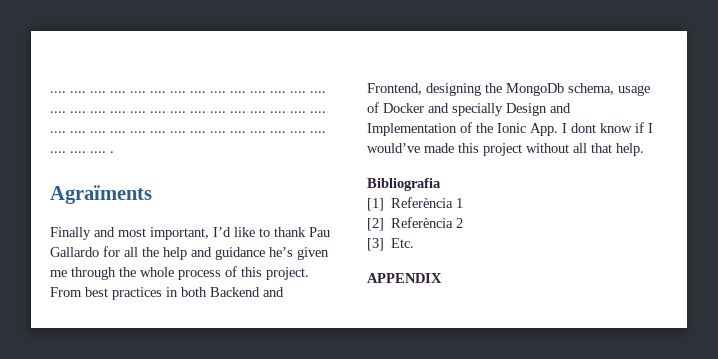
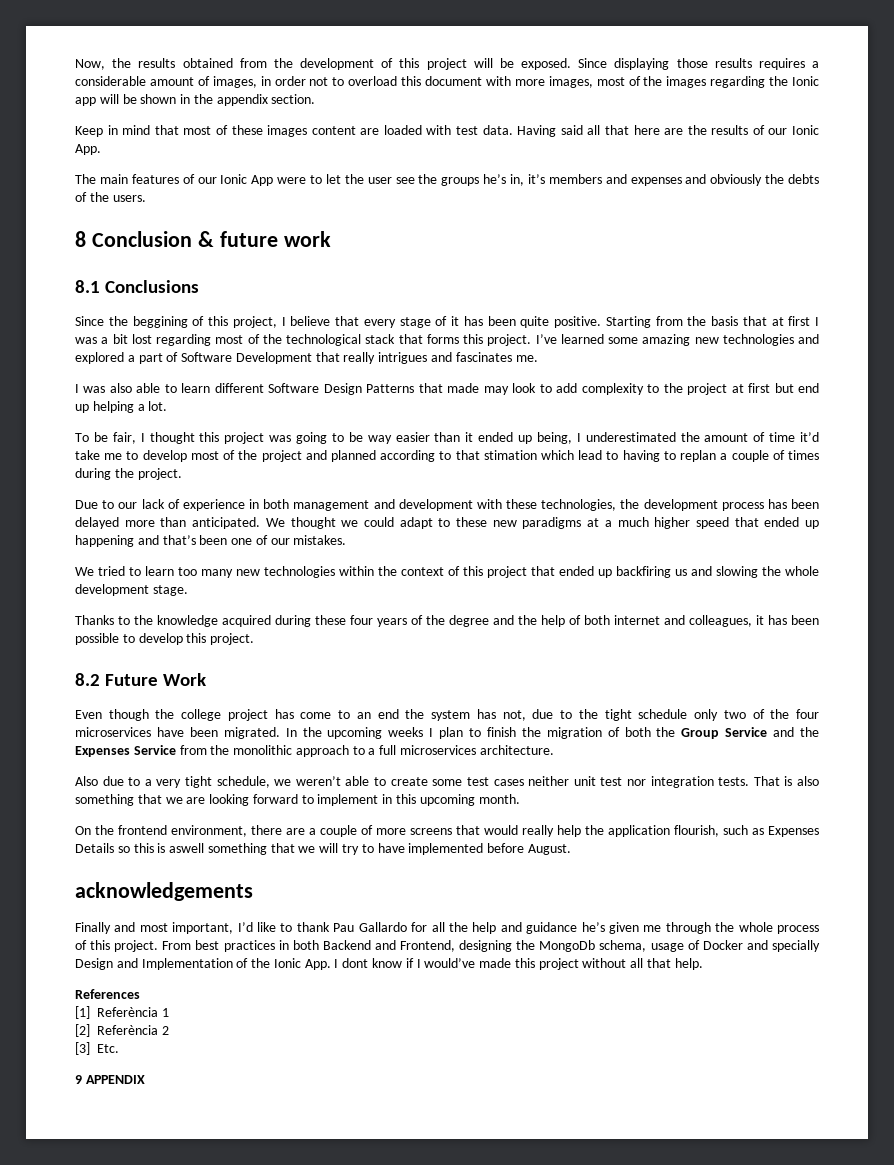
[50,91,326,93] [50,111,326,113] [50,131,326,133] [50,151,114,153] [50,185,152,204] .... .... .... .... .... .... .... .... .... .... .... .... .... .... .... .... .... .... .... .... .... .... .... .... .... .... .... .... .... .... .... .... .... .... .... .... .... .... .... .... .... .... .... .... .... . // Agraïments -> [75,58,819,70] [75,76,819,88] [75,94,316,106] [75,125,820,137] [75,144,101,155] [75,174,819,186] [75,192,146,202] [75,231,331,247] [75,280,200,293] [75,316,819,328] [75,334,819,346] [75,352,538,364] [75,383,819,395] [75,401,168,413] [75,432,819,444] [75,450,820,462] [75,468,182,480] [75,499,819,511] [75,517,820,529] [75,535,347,547] [75,566,819,578] [75,584,188,596] [75,615,819,627] [75,633,255,645] [75,673,207,686] [75,709,820,721] [75,727,819,739] [75,745,554,757] [75,776,819,788] [75,794,520,806] [75,825,819,837] [75,843,571,855] [75,882,253,901] Now, the results obtained from the development of this project will be exposed. Since displaying those results requires a considerable amount of images, in order not to overload this document with more images, most of the images regarding the Ionic app will be shown in the appendix section. // Keep in mind that most of these images content are loaded with test data. Having said all that here are the results of our Ionic App. // The main features of our Ionic App were to let the user see the groups he’s in, it’s members and expenses and obviously the debts of the users. // 8 Conclusion & future work // 8.1 Conclusions // Since the beggining of this project, I believe that every stage of it has been quite positive. Starting from the basis that at first I was a bit lost regarding most of the technological stack that forms this project. I’ve learned some amazing new technologies and explored a part of Software Development that really intrigues and fascinates me. // I was also able to learn different Software Design Patterns that made may look to add complexity to the project at first but end up helping a lot. // To be fair, I thought this project was going to be way easier than it ended up being, I underestimated the amount of time it’d take me to develop most of the project and planned according to that stimation which lead to having to replan a couple of times during the project. // Due to our lack of experience in both management and development with these technologies, the development process has been delayed more than anticipated. We thought we could adapt to these new paradigms at a much higher speed that ended up happening and that’s been one of our mistakes. // We tried to learn too many new technologies within the context of this project that ended up backfiring us and slowing the whole development stage. // Thanks to the knowledge acquired during these four years of the degree and the help of both internet and colleagues, it has been possible to develop this project. // 8.2 Future Work // Even though the college project has come to an end the system has not, due to the tight schedule only two of the four microservices have been migrated. In the upcoming weeks I plan to finish the migration of both the Group Service and the Expenses Service from the monolithic approach to a full microservices architecture. // Also due to a very tight schedule, we weren’t able to create some test cases neither unit test nor integration tests. That is also something that we are looking forward to implement in this upcoming month. // On the frontend environment, there are a couple of more screens that would really help the application flourish, such as Expenses Details so this is aswell something that we will try to have implemented before August. // acknowledgements
[367,178,441,191] Bibliografia -> [75,989,140,999] References
(415, 243) none -> [75,1075,82,1084] 9

